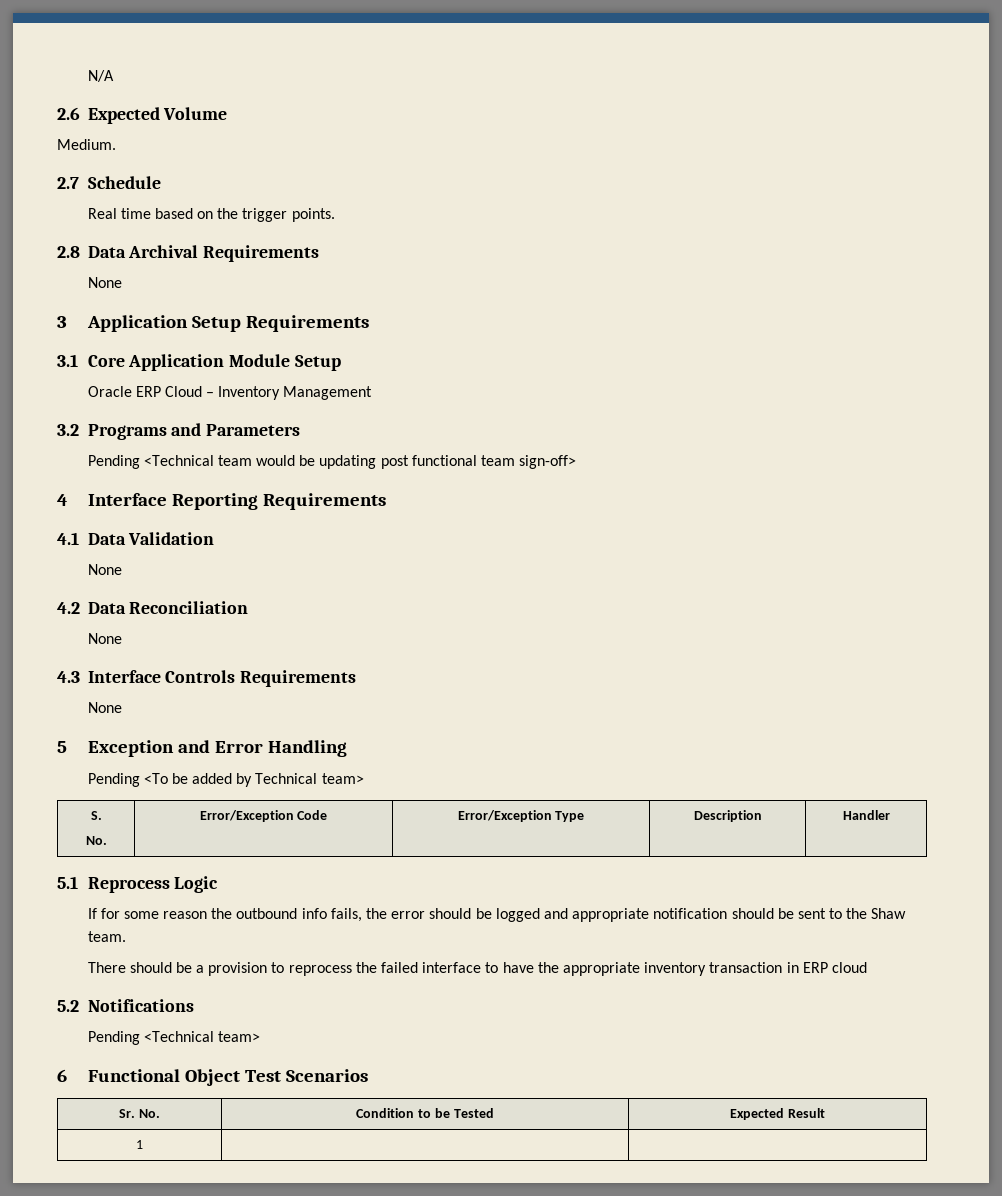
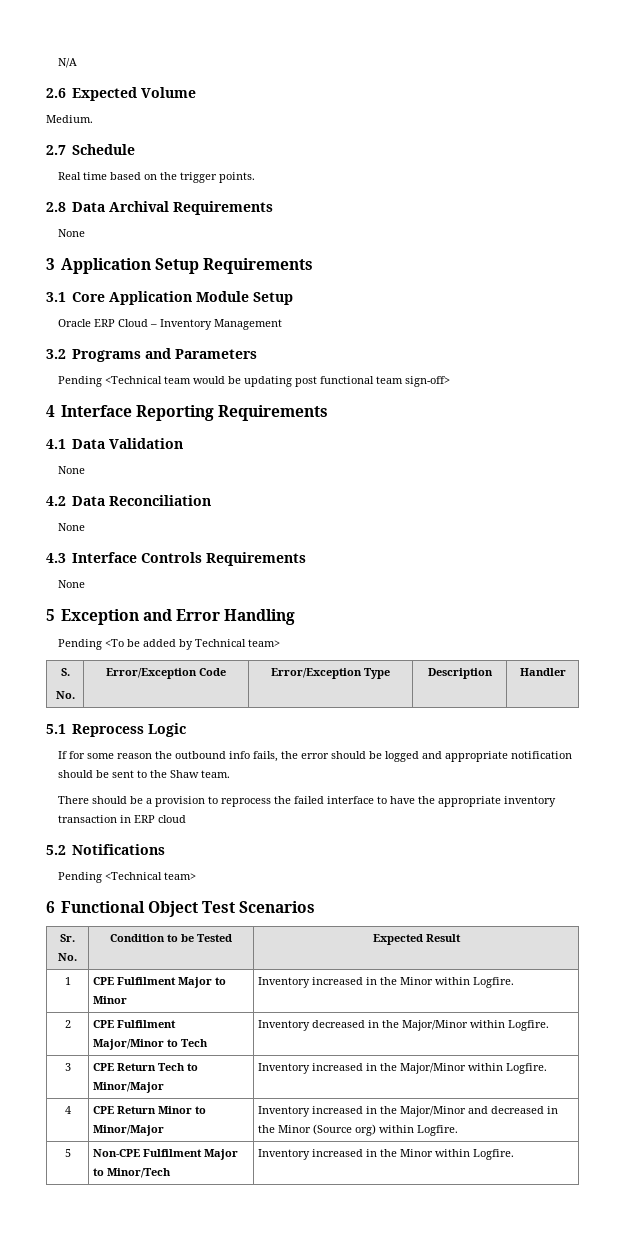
(143, 1144) | -> [93,977,227,988] [93,996,128,1004] [258,977,515,988] [64,1020,71,1028] [93,1020,177,1028] [93,1039,209,1050] [258,1020,550,1031] [64,1063,71,1071] [93,1063,199,1071] [93,1082,165,1093] [258,1063,548,1074] [64,1106,71,1114] [93,1106,207,1114] [93,1125,165,1136] [258,1106,559,1117] [258,1124,459,1136] [64,1149,71,1157] [93,1149,239,1160] [93,1168,172,1178] [258,1149,515,1160] CPE Fulfilment Major to Minor | Inventory increased in the Minor within Logfire. // 2 | CPE Fulfilment Major/Minor to Tech | Inventory decreased in the Major/Minor within Logfire. // 3 | CPE Return Tech to Minor/Major | Inventory increased in the Major/Minor within Logfire. // 4 | CPE Return Minor to Minor/Major | Inventory increased in the Major/Minor and decreased in the Minor (Source org) within Logfire. // 5 | Non-CPE Fulfilment Major to Minor/Tech | Inventory increased in the Minor within Logfire.

